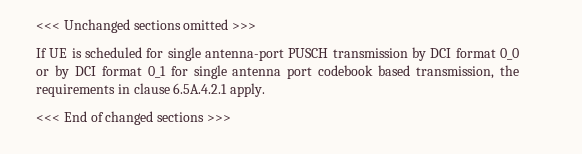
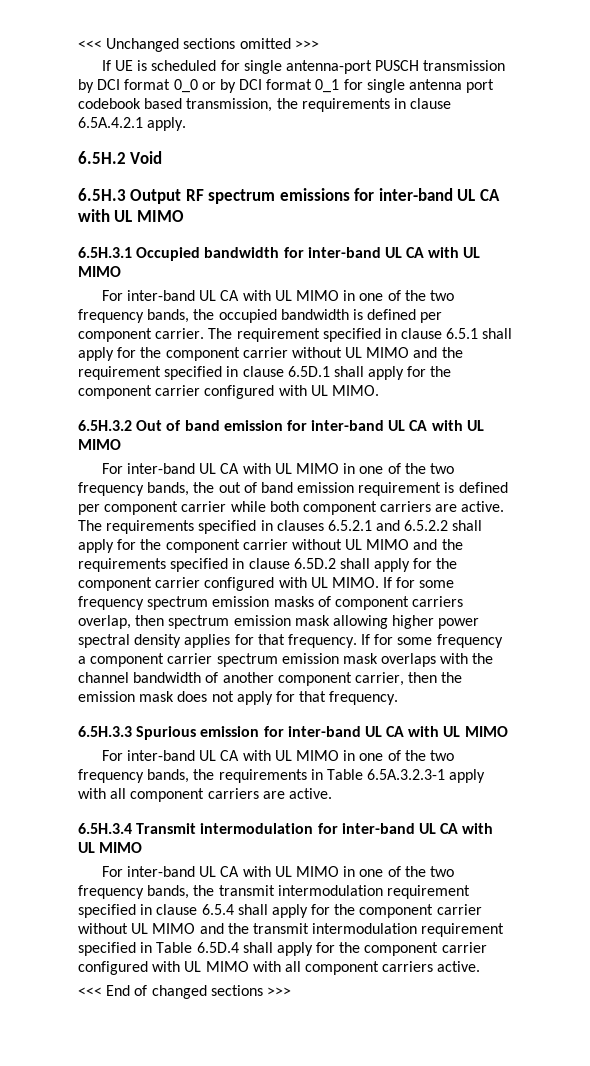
(266, 90) none -> [78,151,163,164] [78,188,500,204] [78,209,184,222] [78,247,481,261] [78,266,121,277] [101,290,454,301] [78,309,443,323] [78,328,513,342] [78,347,463,361] [78,366,452,380] [78,385,379,399] [78,420,484,431] [78,439,121,450] [101,463,454,474] [78,482,508,496] [78,501,505,515] [78,520,483,534] [78,539,463,553] [78,558,458,572] [78,577,455,591] [78,596,464,610] [78,615,480,629] [78,634,503,648] [78,653,494,667] [78,672,463,686] [78,691,399,705] [78,726,508,740] [101,750,454,761] [78,769,486,783] [78,788,332,802] [78,823,494,834] [78,842,143,853] [101,866,454,877] [78,885,470,899] [78,904,482,918] [78,923,505,937] [78,942,487,956] [78,961,481,975] // 6.5H.2 Void // 6.5H.3 Output RF spectrum emissions for inter-band UL CA with UL MIMO // 6.5H.3.1 Occupied bandwidth for inter-band UL CA with UL MIMO // For inter-band UL CA with UL MIMO in one of the two frequency bands, the occupied bandwidth is defined per component carrier. The requirement specified in clause 6.5.1 shall apply for the component carrier without UL MIMO and the requirement specified in clause 6.5D.1 shall apply for the component carrier configured with UL MIMO. // 6.5H.3.2 Out of band emission for inter-band UL CA with UL MIMO // For inter-band UL CA with UL MIMO in one of the two frequency bands, the out of band emission requirement is defined per component carrier while both component carriers are active. The requirements specified in clauses 6.5.2.1 and 6.5.2.2 shall apply for the component carrier without UL MIMO and the requirements specified in clause 6.5D.2 shall apply for the component carrier configured with UL MIMO. If for some frequency spectrum emission masks of component carriers overlap, then spectrum emission mask allowing higher power spectral density applies for that frequency. If for some frequency a component carrier spectrum emission mask overlaps with the channel bandwidth of another component carrier, then the emission mask does not apply for that frequency. // 6.5H.3.3 Spurious emission for inter-band UL CA with UL MIMO // For inter-band UL CA with UL MIMO in one of the two frequency bands, the requirements in Table 6.5A.3.2.3-1 apply with all component carriers are active. // 6.5H.3.4 Transmit intermodulation for inter-band UL CA with UL MIMO // For inter-band UL CA with UL MIMO in one of the two frequency bands, the transmit intermodulation requirement specified in clause 6.5.4 shall apply for the component carrier without UL MIMO and the transmit intermodulation requirement specified in Table 6.5D.4 shall apply for the component carrier configured with UL MIMO with all component carriers active.

